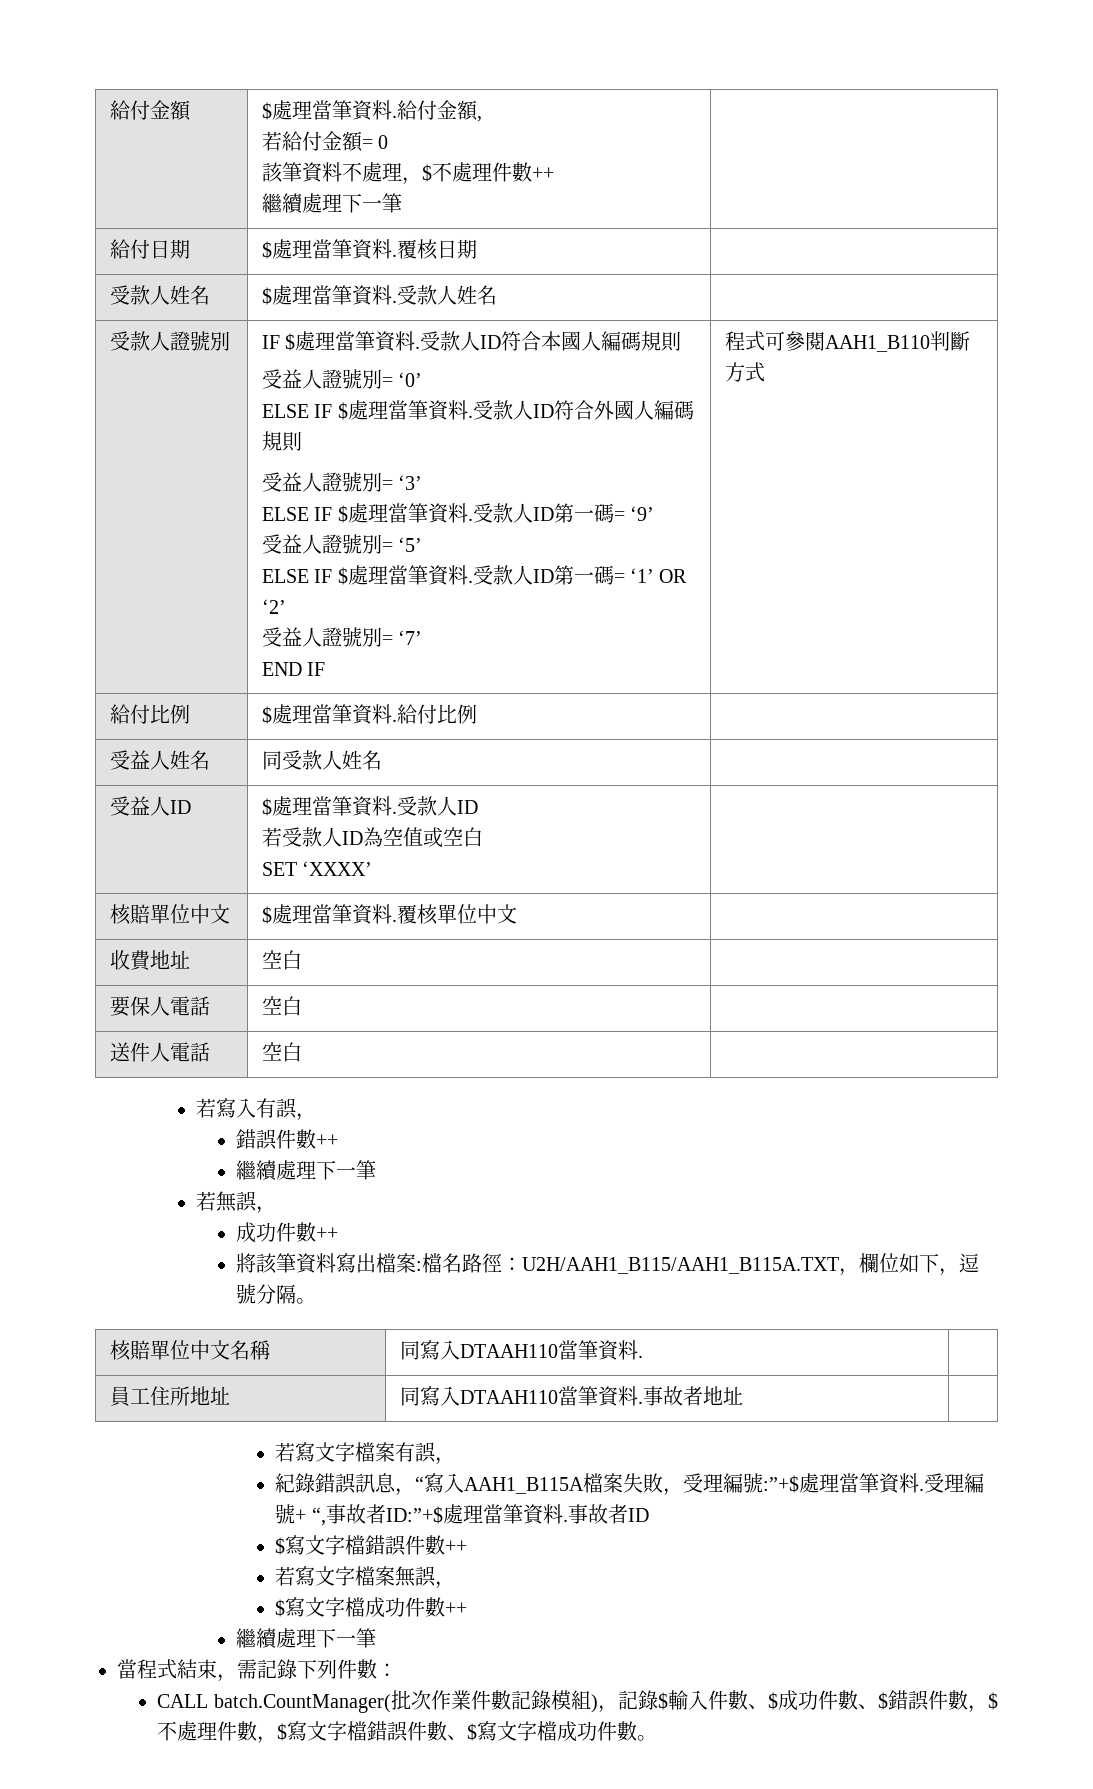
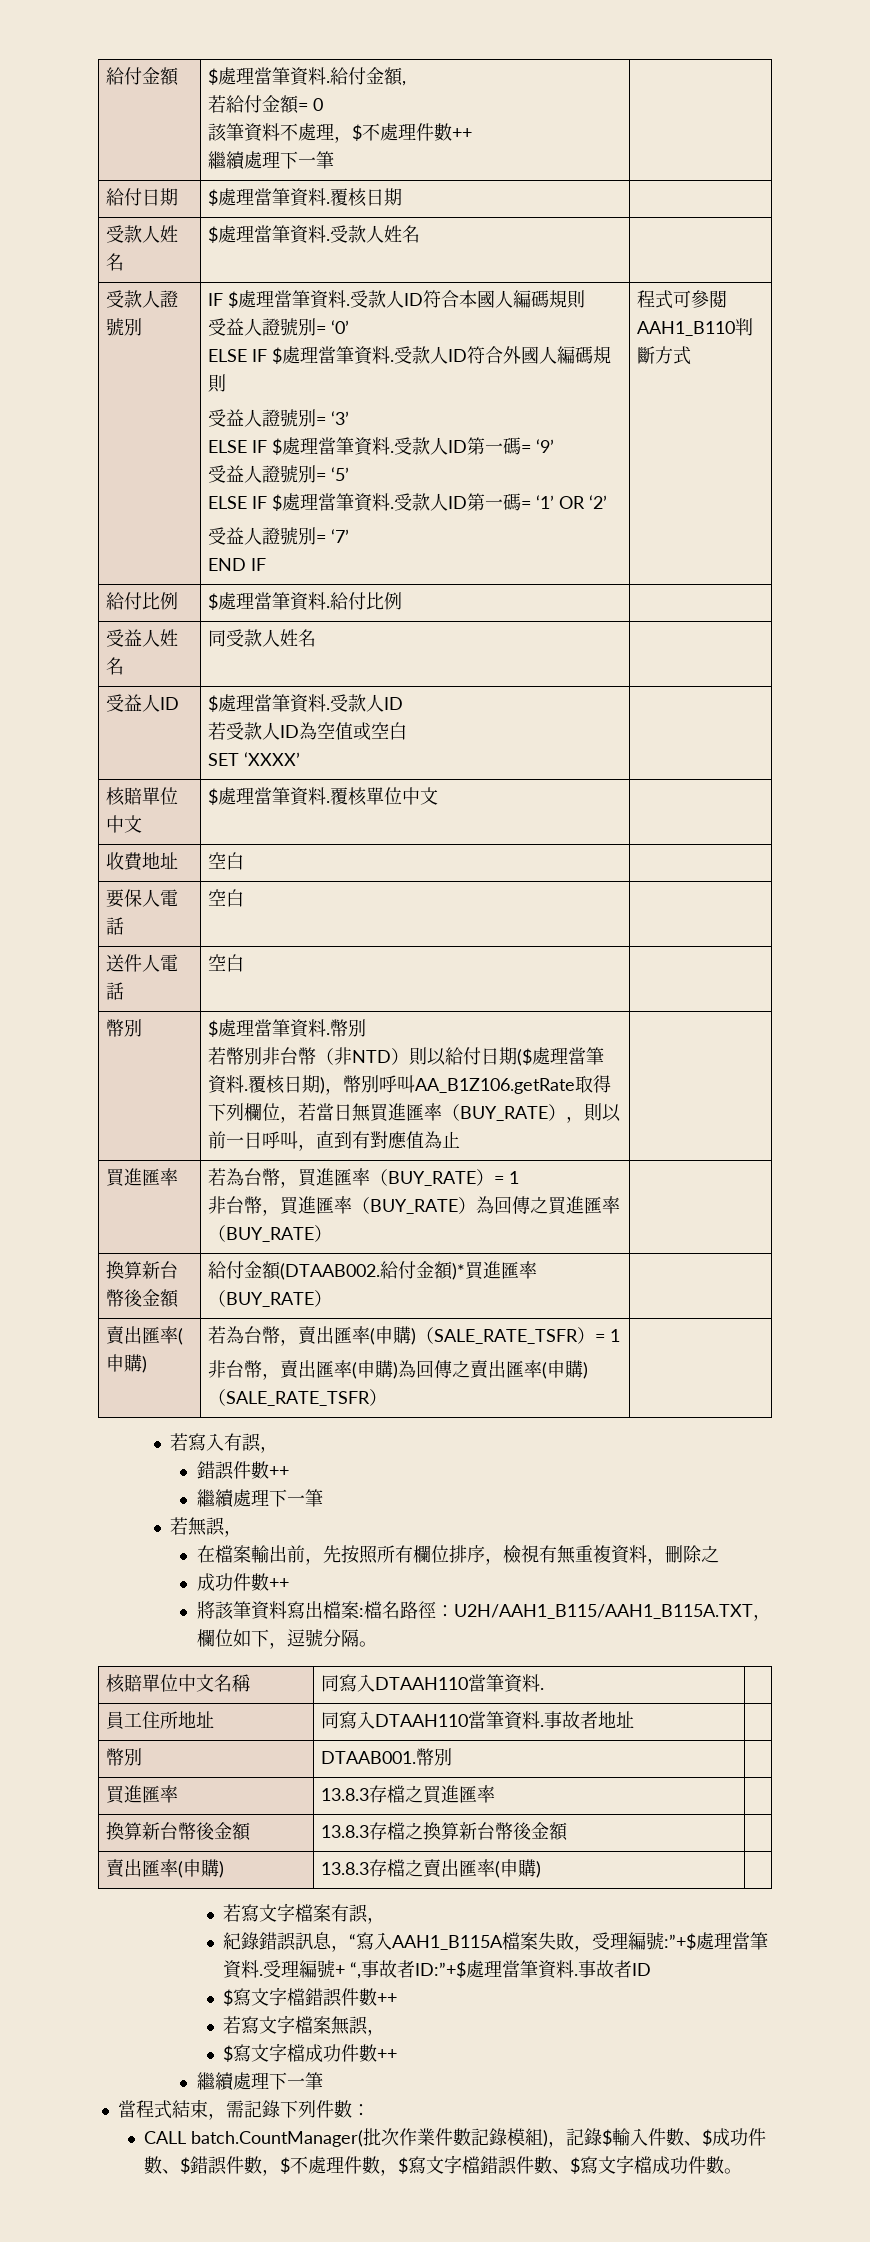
(302, 1052) none -> [106,1019,143,1037] [208,1019,367,1038] [208,1047,605,1066] [208,1075,612,1095] [208,1103,622,1123] [208,1131,461,1151] [106,1168,179,1187] [208,1168,520,1188] [208,1196,621,1216] [208,1225,333,1242] [106,1261,179,1279] [106,1289,180,1308] [208,1261,538,1280] [208,1290,333,1307] [106,1326,184,1345] [106,1354,148,1373] [208,1326,621,1346] [208,1360,589,1380] [208,1389,388,1406] // 幣別 | $處理當筆資料.幣別 // 若幣別非台幣（非NTD）則以給付日期($處理當筆資料.覆核日期)，幣別呼叫AA_B1Z106.getRate取得下列欄位，若當日無買進匯率（BUY_RATE），則以前一日呼叫，直到有對應值為止 | // 買進匯率 | 若為台幣，買進匯率（BUY_RATE）= 1 // 非台幣，買進匯率（BUY_RATE）為回傳之買進匯率（BUY_RATE） | // 換算新台幣後金額 | 給付金額(DTAAB002.給付金額)*買進匯率（BUY_RATE） | // 賣出匯率(申購) | 若為台幣，賣出匯率(申購)（SALE_RATE_TSFR）= 1 // 非台幣，賣出匯率(申購)為回傳之賣出匯率(申購)（SALE_RATE_TSFR） |
(277, 1210) none -> [196,1545,719,1565] // 在檔案輸出前，先按照所有欄位排序，檢視有無重複資料，刪除之
(743, 1395) none -> [106,1748,143,1766] [321,1748,453,1766] [106,1785,179,1804] [321,1785,496,1804] [106,1822,252,1841] [321,1822,569,1841] [106,1859,225,1878] [321,1859,542,1878] // 幣別 | DTAAB001.幣別 | // 買進匯率 | 13.8.3存檔之買進匯率 | // 換算新台幣後金額 | 13.8.3存檔之換算新台幣後金額 | // 賣出匯率(申購) | 13.8.3存檔之賣出匯率(申購) |

